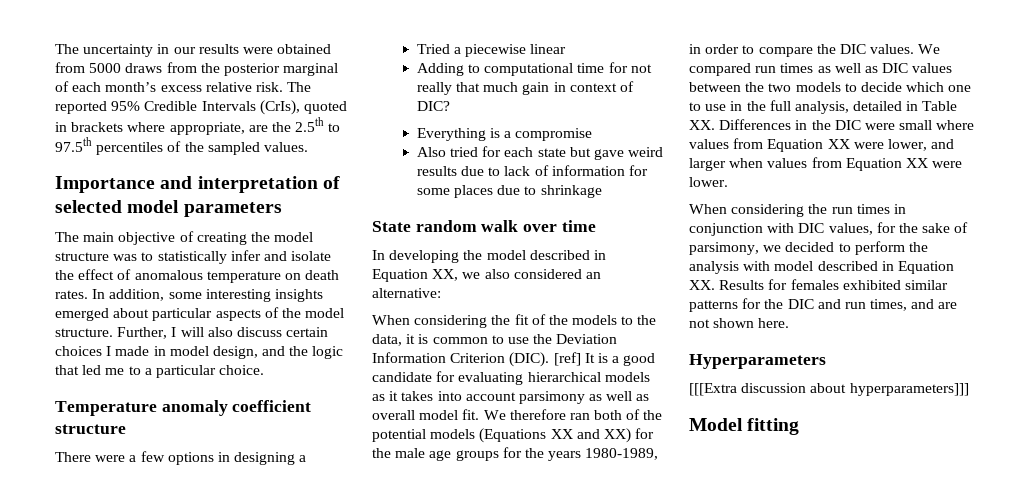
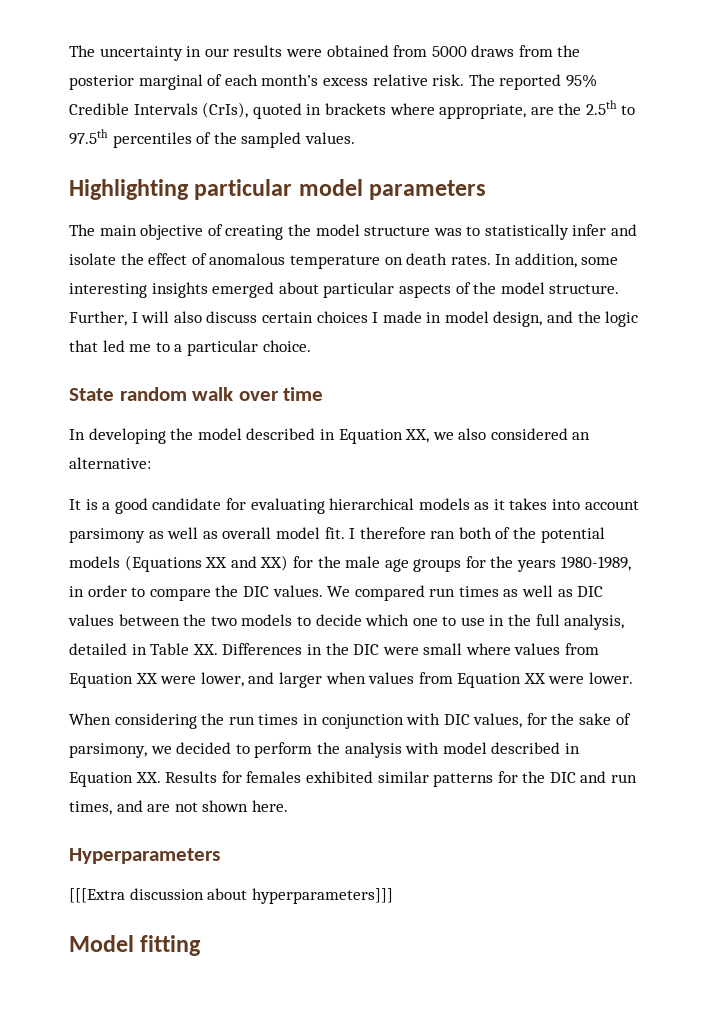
[55,176,340,193] [55,200,122,213] Importance and interpretation of selected -> [69,179,293,200] Highlighting particular
[55,400,312,416] [55,424,126,434] [55,451,307,465] [416,44,567,57] [416,62,652,76] [416,81,634,95] [416,101,450,111] [416,128,593,141] [416,146,664,160] [416,165,648,176] [416,185,602,198] // Temperature anomaly coefficient structure // There were a few options in designing a // Tried a piecewise linear // Adding to computational time for not really that much gain in context of DIC? // Everything is a compromise // Also tried for each state but gave weird results due to lack of information for some places due to shrinkage -> (311, 346) none
[372,314,657,328] [372,334,618,346] [372,352,581,367] When considering the fit of the models to the data, it is common to use the Deviation Information Criterion (DIC). [ref] -> (151, 463) none
[483,410,506,420] We -> [349,528,356,539] I

